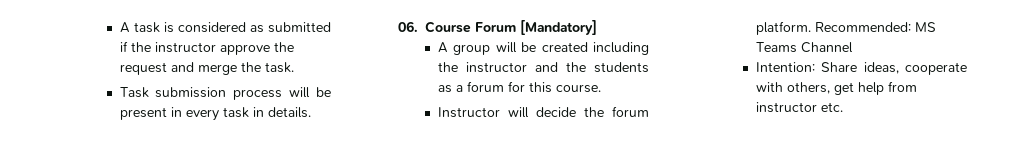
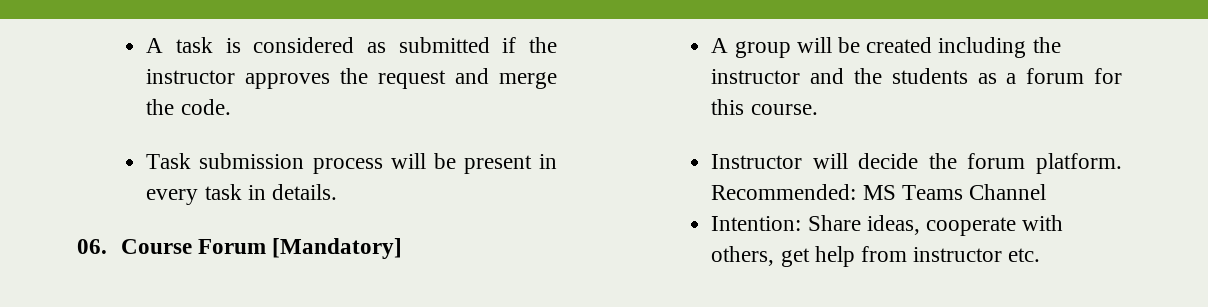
[219,44,270,55] approve -> [245,73,331,89] approves
[264,62,294,73] task. -> [180,99,231,115] code.

